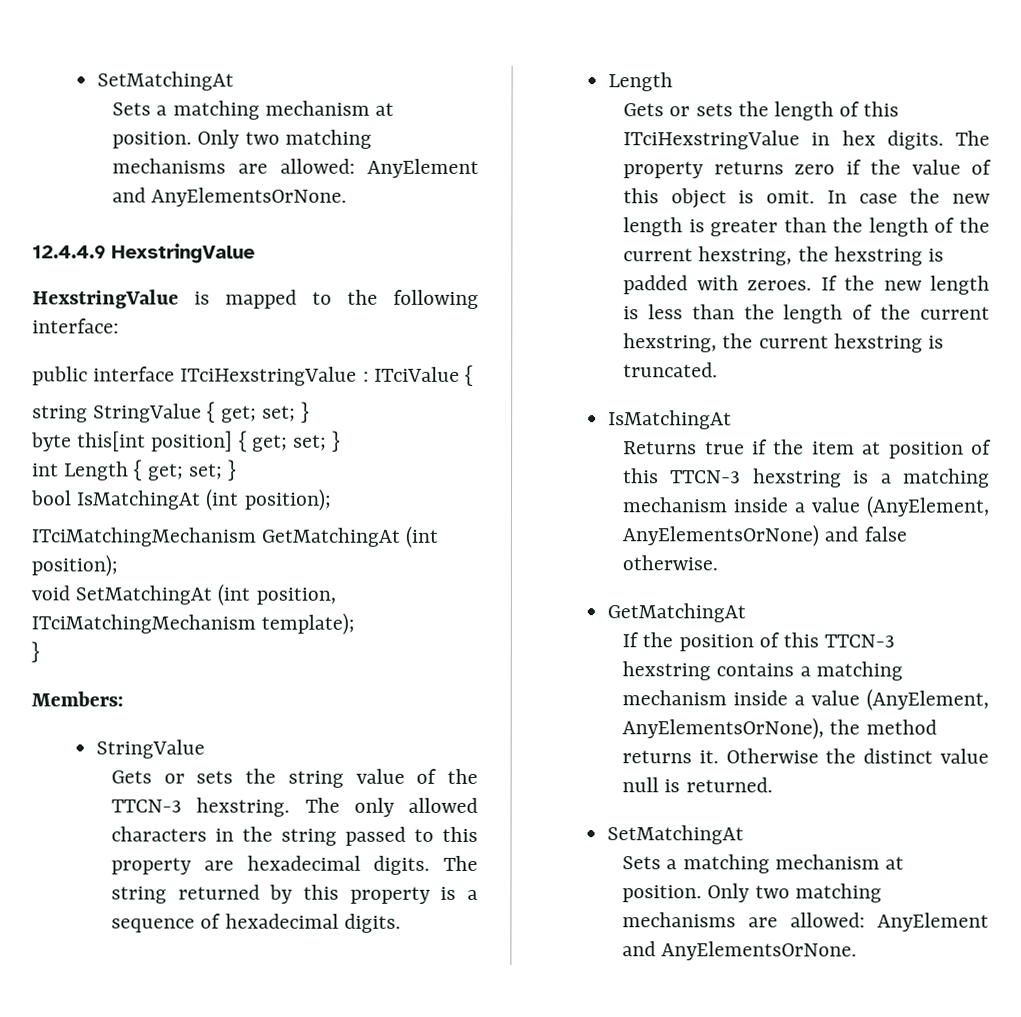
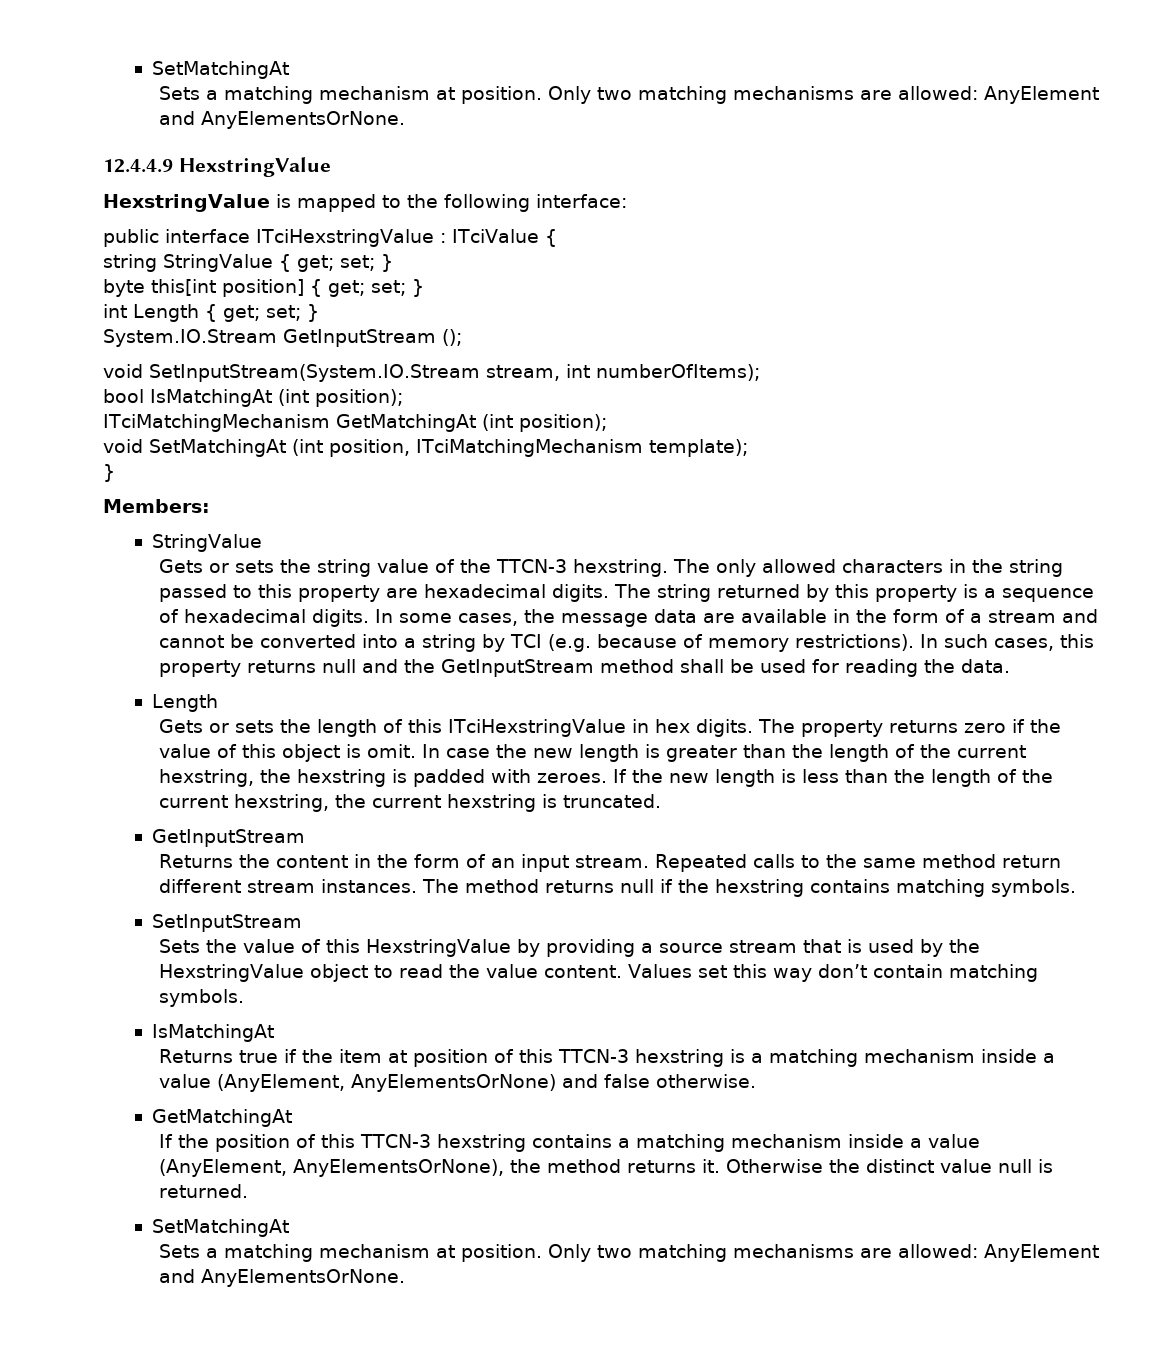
(238, 470) none -> [103,329,462,347] [103,364,760,382] // System.IO.Stream GetInputStream (); // void SetInputStream(System.IO.Stream stream, int numberOfItems);
(401, 923) none -> [375,609,1099,627] [159,634,1095,652] [159,659,1011,677] In some cases, the message data are available in the form of a stream and cannot be converted into a string by TCI (e.g. because of memory restrictions). In such cases, this property returns null and the GetInputStream method shall be used for reading the data.
(719, 370) none -> [152,829,306,847] [159,854,1062,872] [159,879,1077,897] [152,914,303,932] [159,939,981,957] [159,964,1039,982] [159,989,245,1007] // GetInputStream // Returns the content in the form of an input stream. Repeated calls to the same method return different stream instances. The method returns null if the hexstring contains matching symbols. // SetInputStream // Sets the value of this HexstringValue by providing a source stream that is used by the HexstringValue object to read the value content. Values set this way don’t contain matching symbols.

